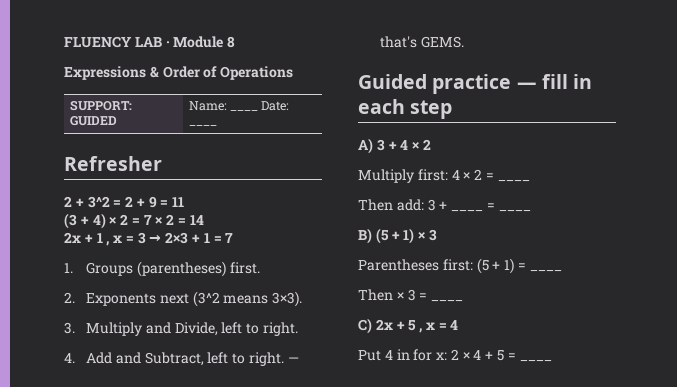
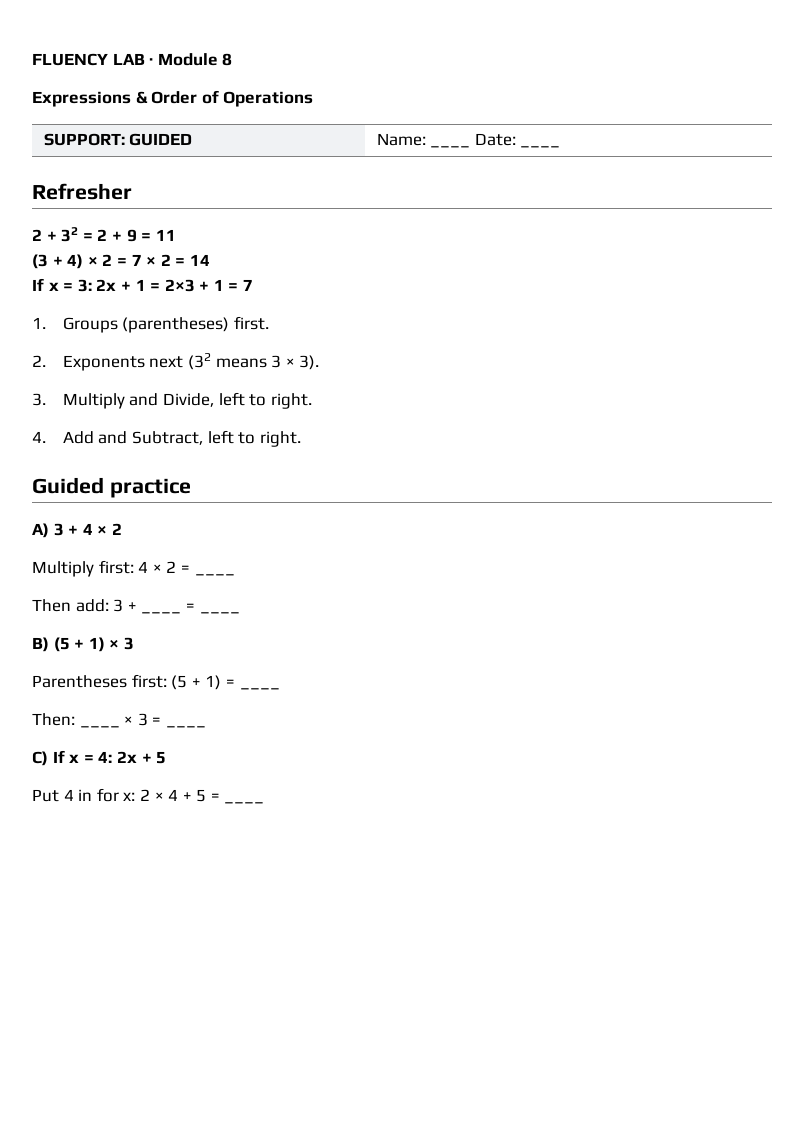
[87,196,110,208] 3^2 -> [61,227,79,242] 32
[64,232,162,246] 2x + 1 , x = 3 → -> [32,278,161,292] If x = 3: 2x + 1 =
[192,291,303,307] (3^2 means 3×3). -> [187,353,320,370] (32 means 3 × 3).
[287,357,299,363] [380,36,464,48] — that's GEMS. -> (301, 439) none
[516,74,593,89] [358,99,453,119] — fill in each step -> (191, 488) none
[358,289,393,301] Then -> [32,713,120,728] Then: ____
(372, 326) none -> [52,750,113,763] If x = 4:
[419,320,459,333] , x = 4 -> (167, 757) none

